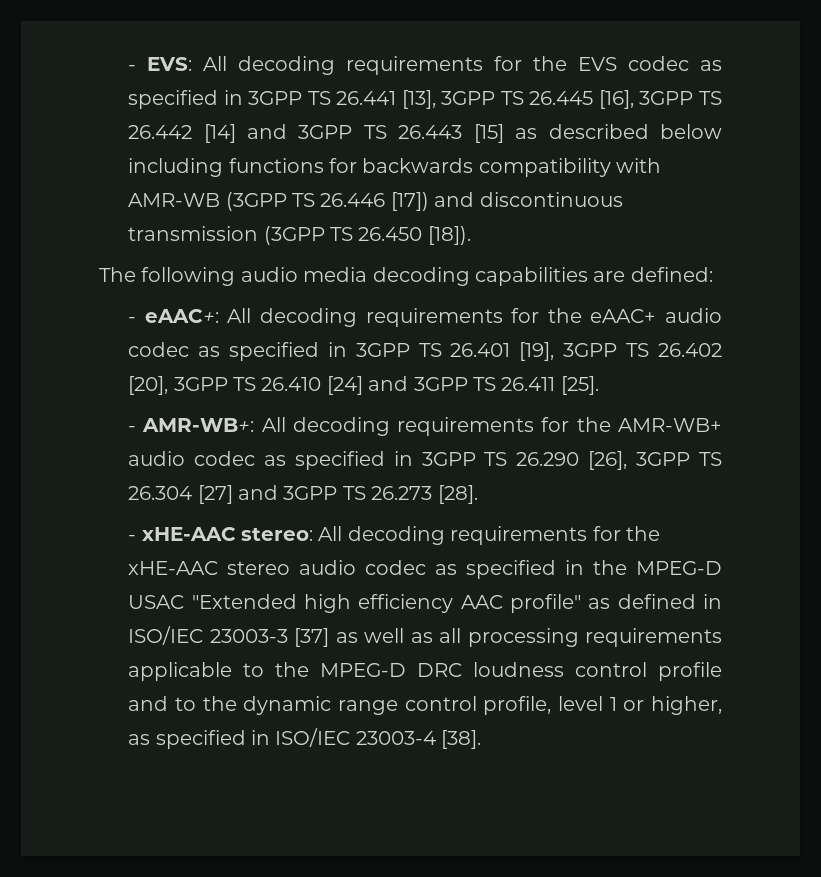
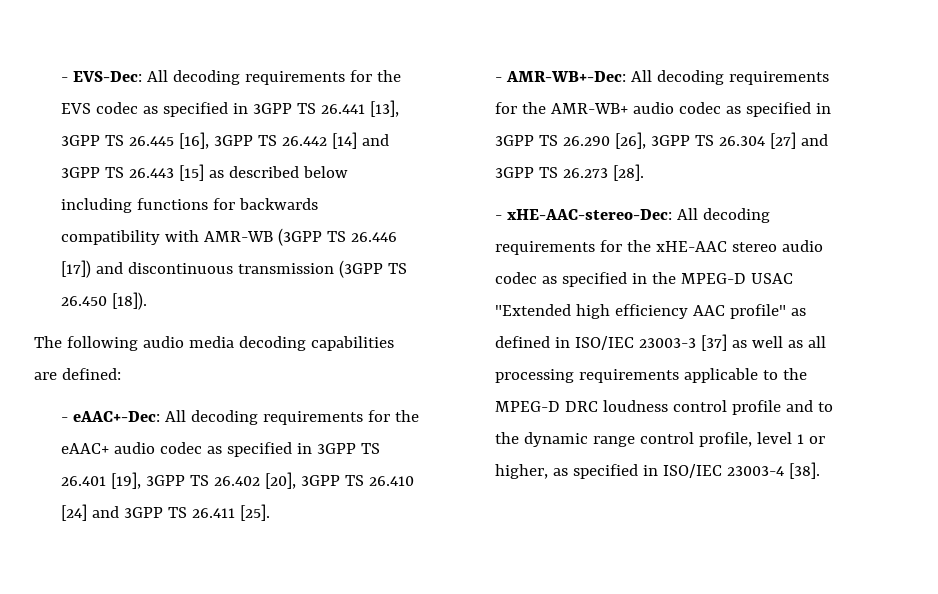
[128,57,193,71] - EVS: -> [60,71,142,82] - EVS-Dec:
[144,309,219,323] eAAC+: -> [72,411,160,422] eAAC+-Dec:
[142,418,255,432] AMR-WB+: -> [505,71,626,82] AMR-WB+-Dec:
[141,527,313,541] xHE-AAC stereo: -> [506,209,672,220] xHE-AAC-stereo-Dec:

